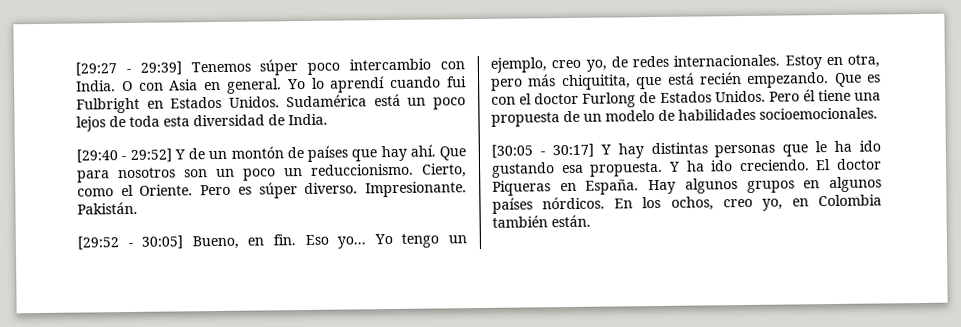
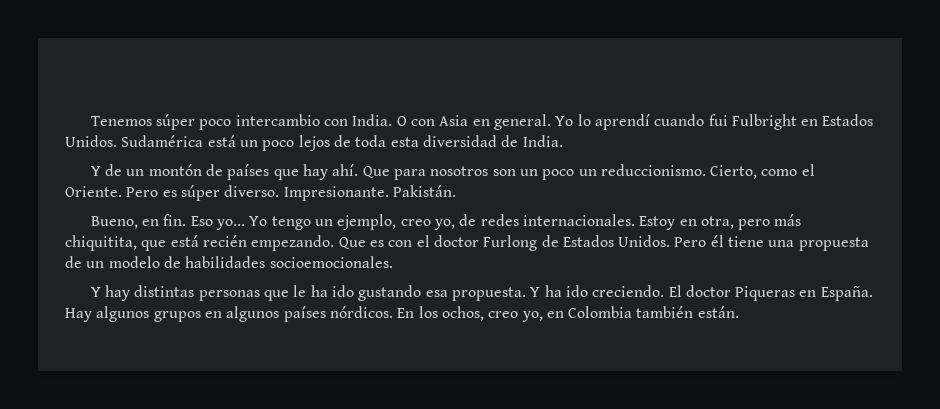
[75,61,182,76] [29:27 - 29:39] -> (90, 121) none
[76,148,172,163] [29:40 - 29:52] -> (563, 141) none
[77,235,184,250] [29:52 - 30:05] -> (456, 191) none
[491,143,594,158] [30:05 - 30:17] -> (393, 262) none

